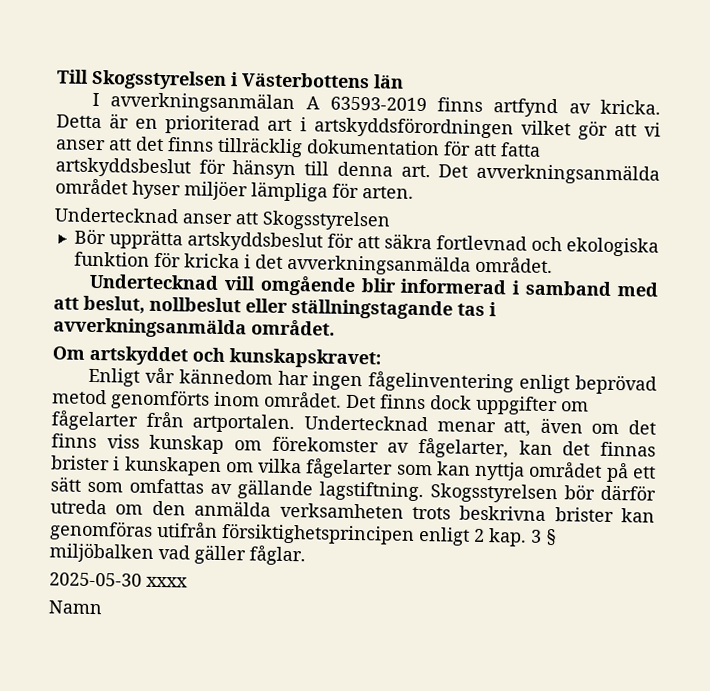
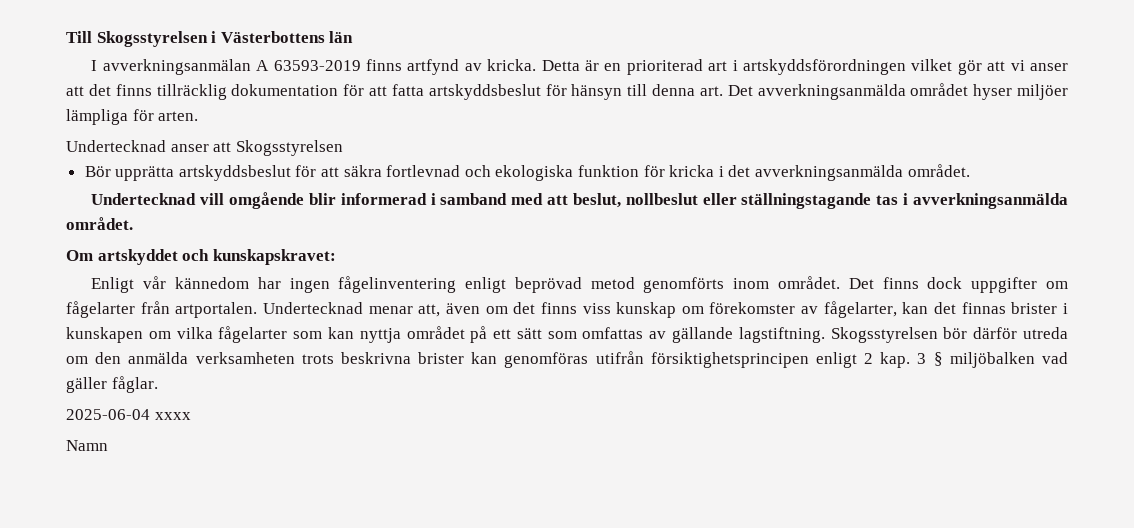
[49,572,142,587] 2025-05-30 -> [66,409,150,420] 2025-06-04

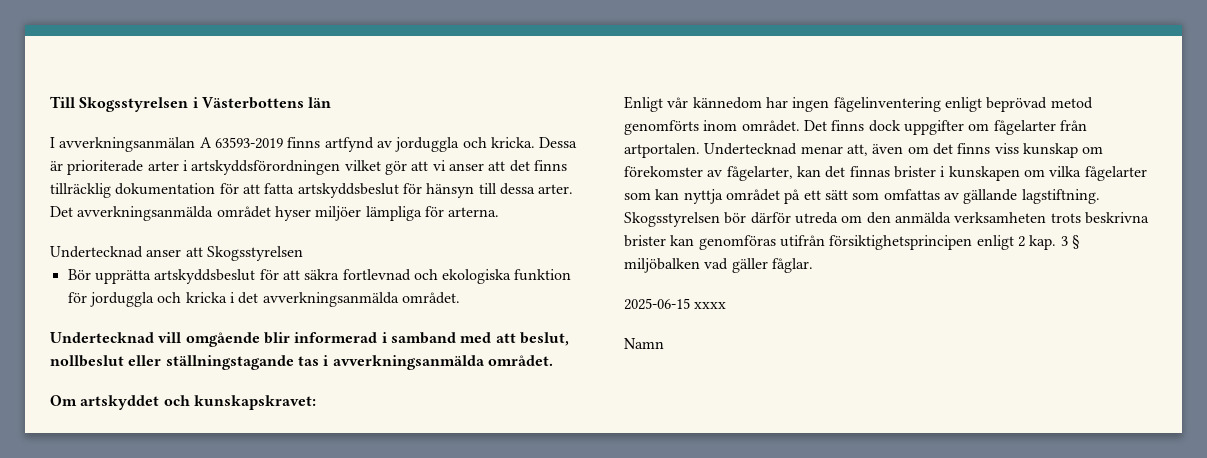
[487,59,728,75] kricka. Detta är en prioriterad art -> [395,137,578,152] [50,160,179,175] jorduggla och kricka. Dessa är prioriterade arter
[652,84,723,96] denna art. -> [499,183,574,195] dessa arter.
[158,111,199,121] arten. -> [448,207,500,217] arterna.
(665, 171) none -> [89,292,182,307] jorduggla och
[66,409,150,420] 2025-06-04 -> [624,298,690,310] 2025-06-15

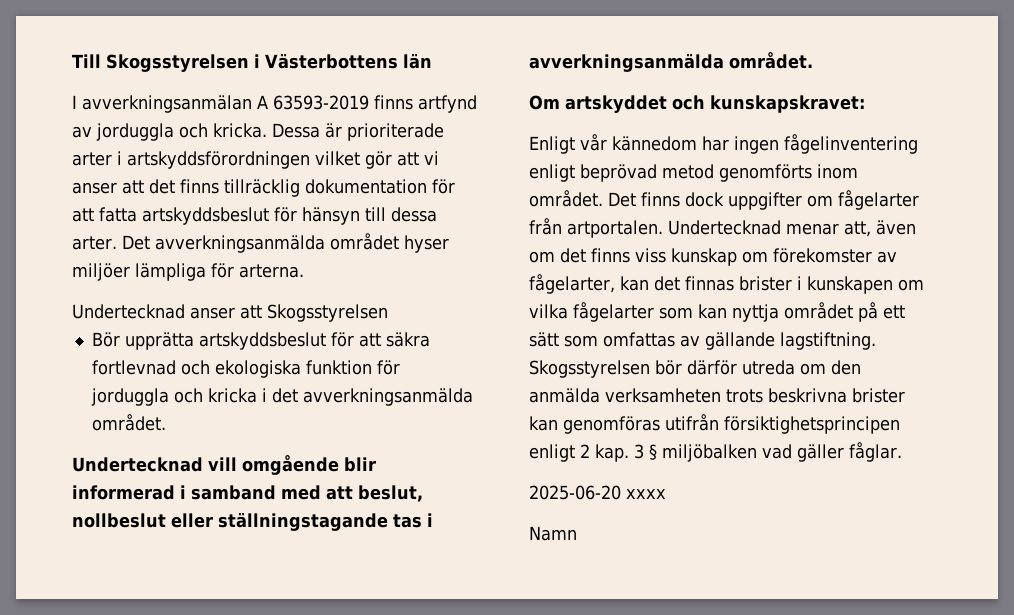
[624,298,690,310] 2025-06-15 -> [529,485,621,500] 2025-06-20

